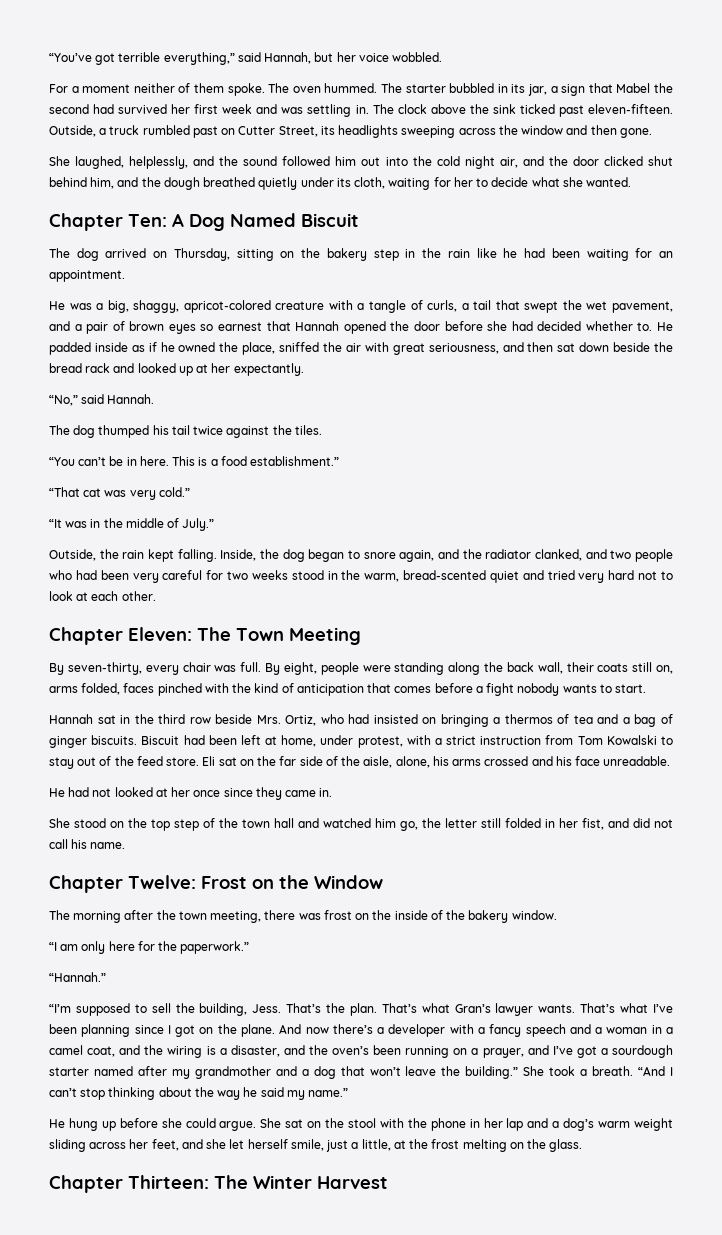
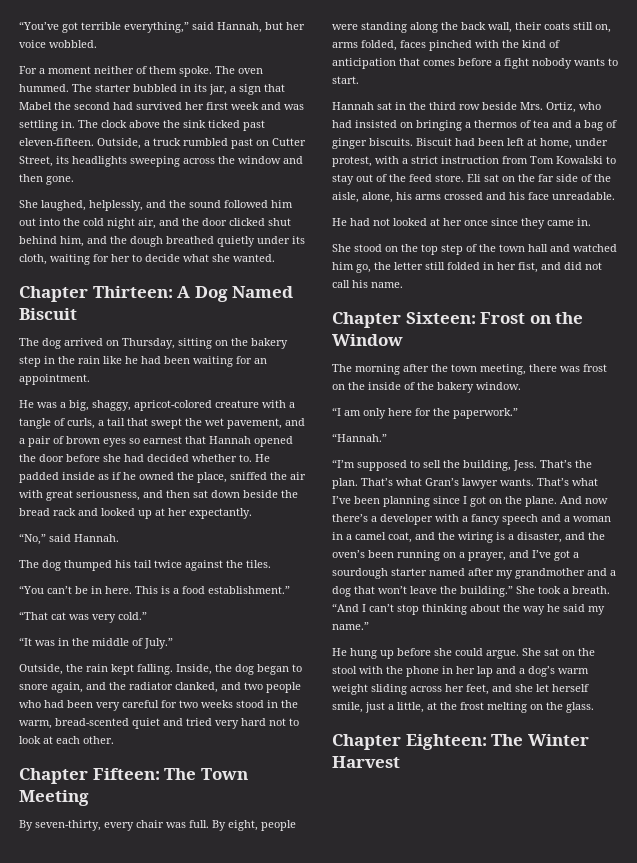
[128,214,167,227] Ten: -> [92,286,173,298] Thirteen:
[128,627,192,641] Eleven: -> [92,768,160,780] Fifteen:
[128,875,196,889] Twelve: -> [405,312,476,324] Sixteen:
[128,1175,209,1189] Thirteen: -> [405,734,487,750] Eighteen:

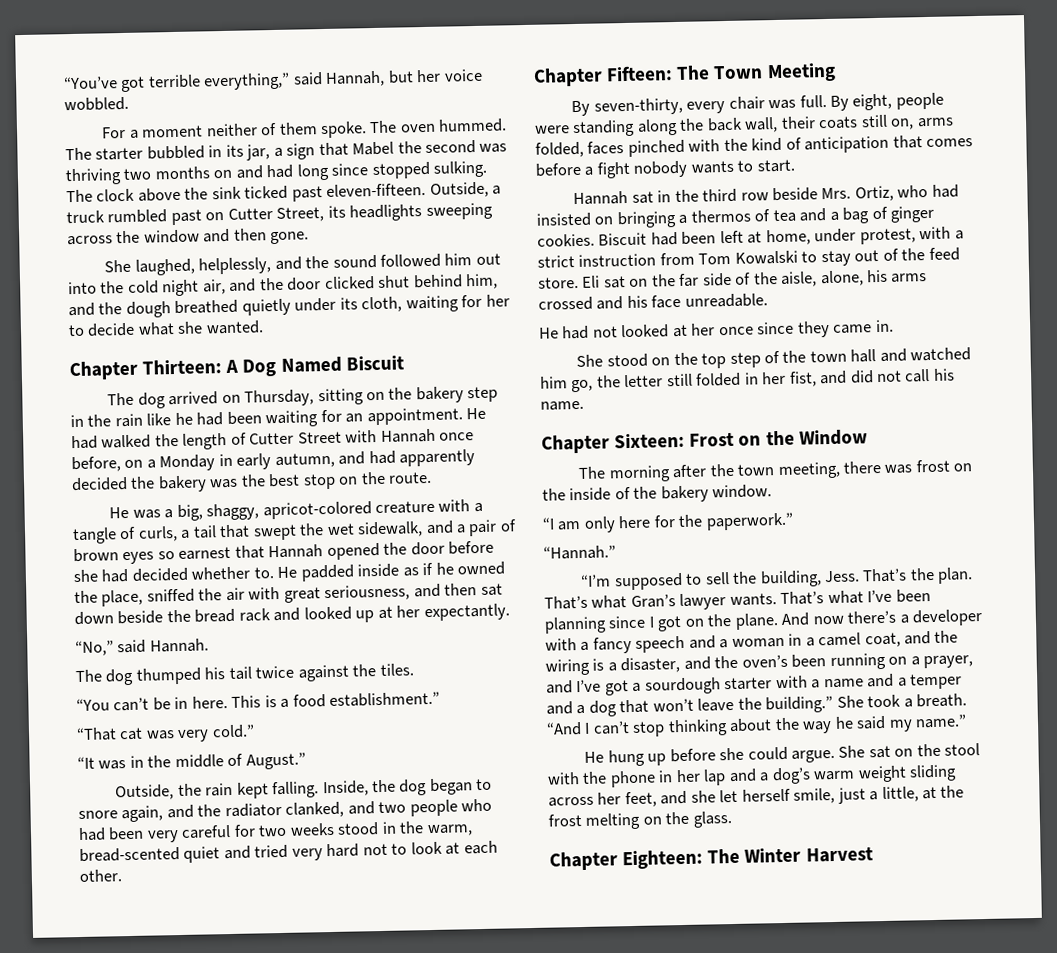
[113,102,304,110] [19,120,75,131] had survived her first week and was settling in. -> [479,143,508,153] [65,160,489,186] was thriving two months on and had long since stopped sulking.
(90, 379) none -> [466,407,487,420] [71,428,475,450] [71,449,476,473] [71,471,433,493] He had walked the length of Cutter Street with Hannah once before, on a Monday in early autumn, and had apparently decided the bakery was the best stop on the route.
[227,418,282,429] pavement, -> [357,521,424,538] sidewalk,
[144,638,173,649] July.” -> [245,752,306,770] August.”
[369,138,413,146] biscuits. -> [537,233,595,247] cookies.
[429,568,585,579] named after my grandmother -> [775,673,963,690] with a name and a temper

